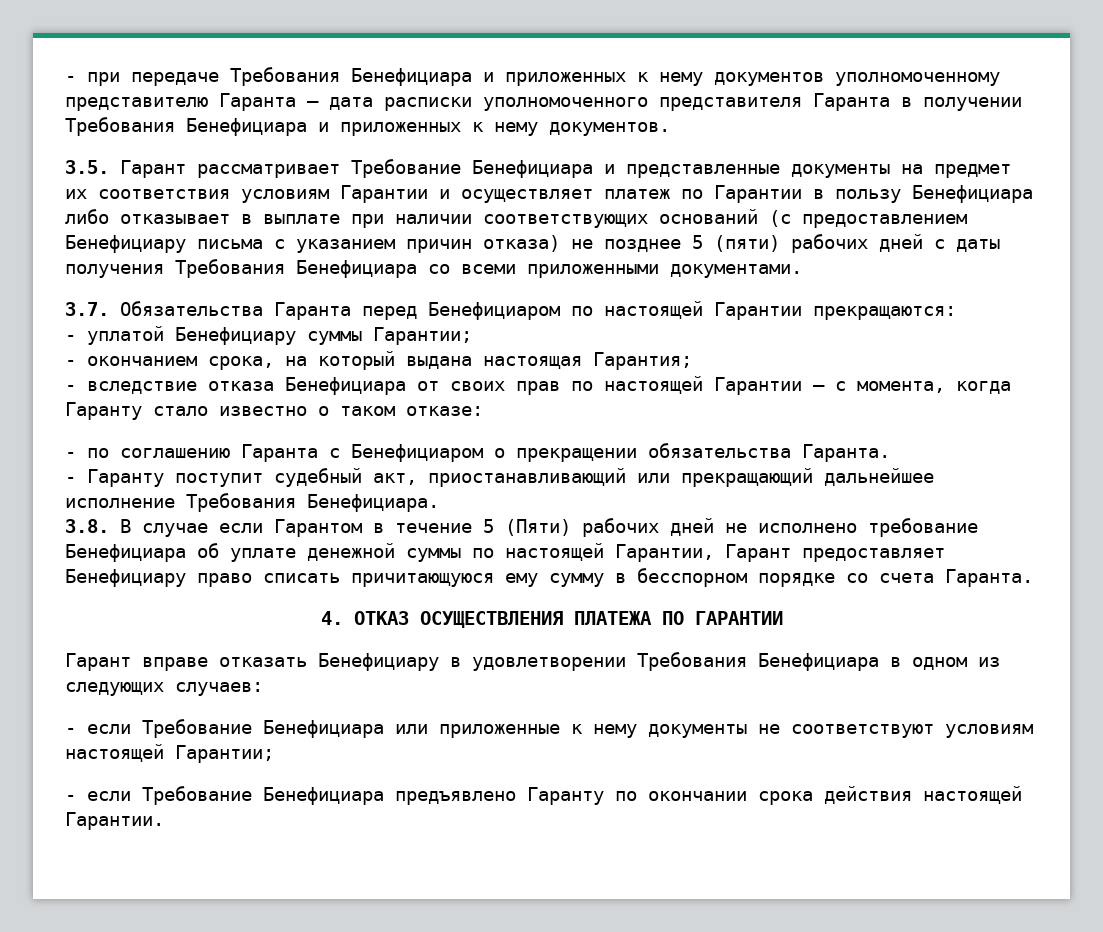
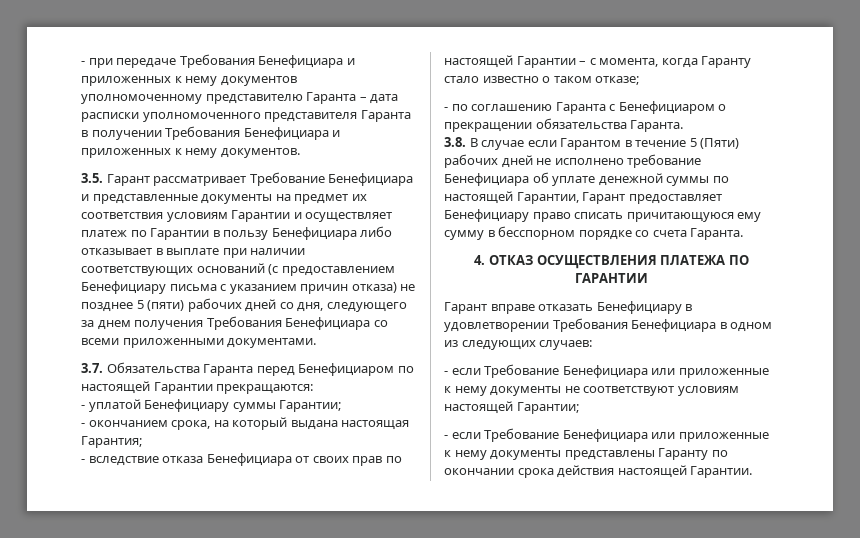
[934,239,1000,252] с даты -> [279,302,407,312] [81,320,131,330] со дня, следующего за днем
[406,406,483,416] отказе: -> [595,76,640,85] отказе;
[65,468,934,487] [65,493,439,512] // - Гаранту поступит судебный акт, приостанавливающий или прекращающий дальнейшее исполнение Требования Бенефициара. -> (684, 126) none
[395,791,516,805] предъявлено -> [651,432,769,442] [444,450,655,460] или приложенные к нему документы представлены

